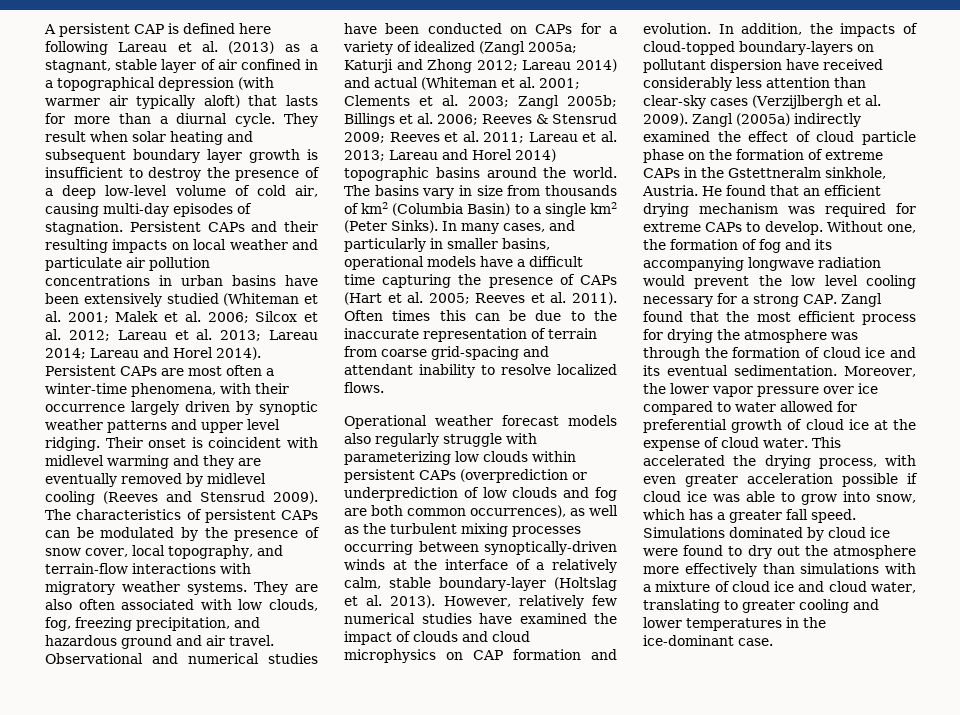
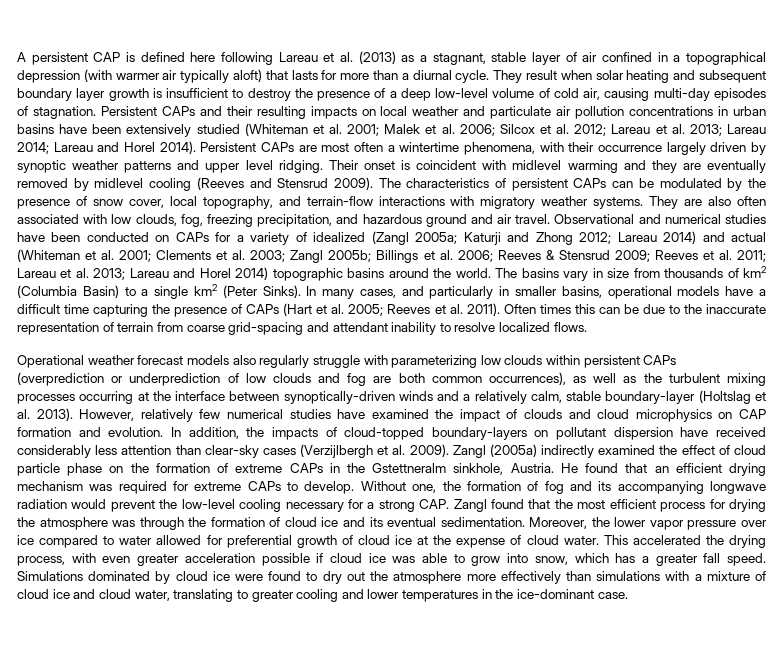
[45,383,127,394] winter-time -> [399,142,460,152] wintertime
[418,541,617,555] [344,559,531,570] between synoptically-driven winds at the interface of -> [137,391,460,404] at the interface between synoptically-driven winds and
[791,275,858,286] low level -> [181,499,235,509] low-level

